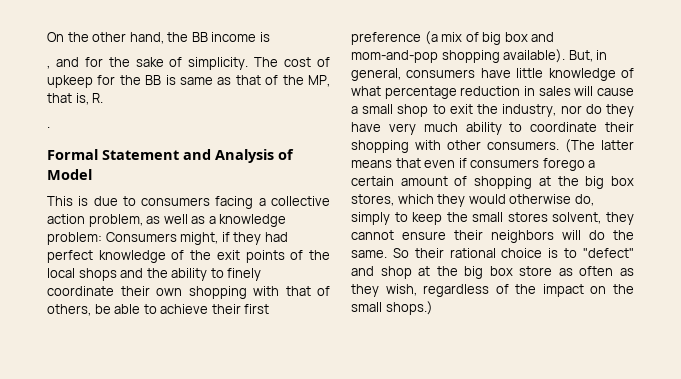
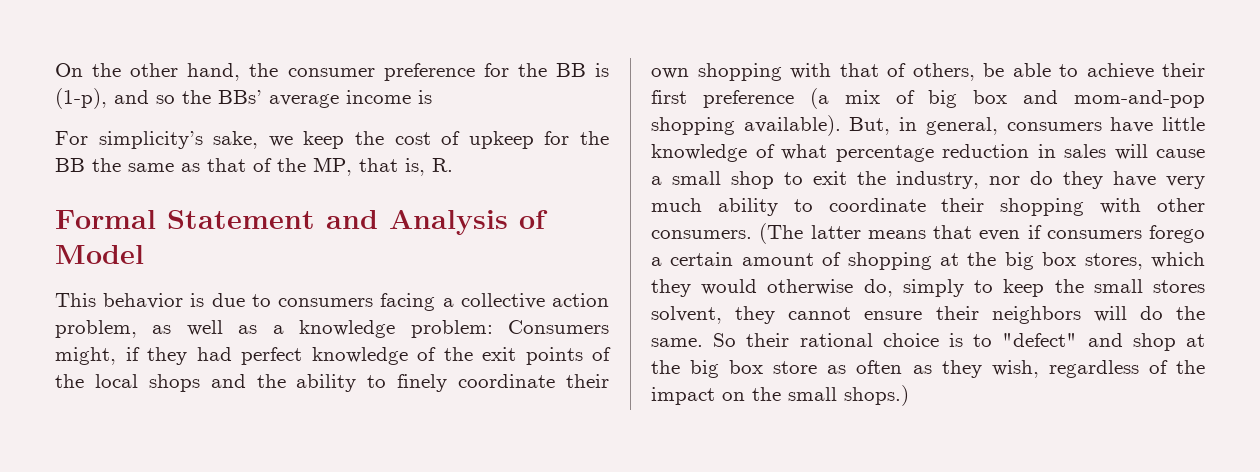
[191,32,270,42] [47,57,279,70] BB income is // , and for the sake of simplicity. The -> [287,63,610,81] [55,88,432,109] [55,131,384,149] consumer preference for the BB is (1-p), and so the BBs’ average income is // For simplicity’s sake, we keep the
[165,75,176,85] is -> [92,158,121,172] the
[47,126,50,128] // . -> (453, 165) none
(73, 201) none -> [103,293,184,309] behavior

